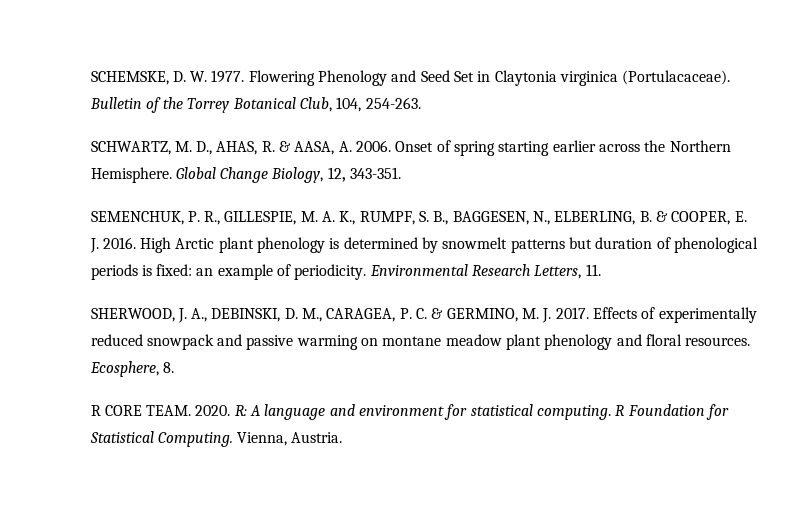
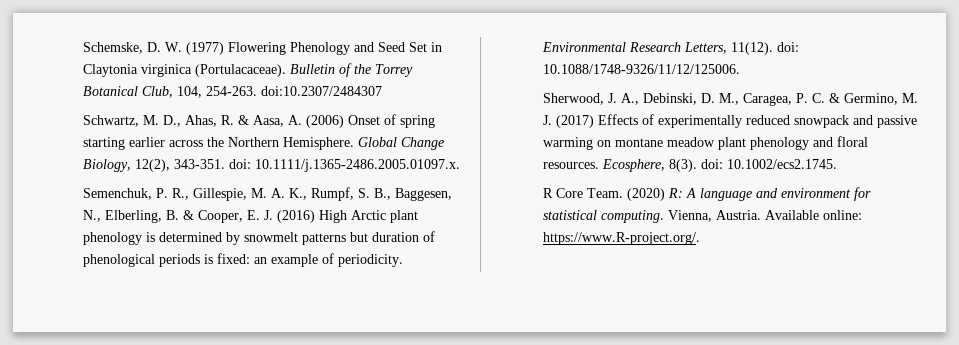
[90,71,169,85] SCHEMSKE, -> [83,42,144,54] Schemske,
[211,70,245,83] 1977. -> [186,42,225,55] (1977)
[90,141,171,155] // SCHWARTZ, -> [261,86,383,96] [83,115,140,127] doi:10.2307/2484307 // Schwartz,
[216,141,258,155] AHAS, -> [185,115,218,127] Ahas,
[294,140,392,155] AASA, A. 2006. -> [253,115,345,128] Aasa, A. (2006)
[327,167,346,182] 12, -> [135,159,171,172] 12(2),
[90,211,184,225] // SEMENCHUK, -> [229,159,461,172] [83,188,153,200] doi: 10.1111/j.1365-2486.2005.01097.x. // Semenchuk,
[224,211,297,225] GILLESPIE, -> [193,188,248,201] Gillespie,
[359,211,415,225] RUMPF, -> [311,187,355,201] Rumpf,
[452,211,636,225] BAGGESEN, N., ELBERLING, -> [395,188,453,201] [83,210,163,223] Baggesen, N., Elberling,
[671,211,731,225] COOPER, -> [198,210,244,223] Cooper,
[102,237,136,249] 2016. -> [277,210,316,223] (2016)
[585,264,601,276] [90,308,175,322] 11. // SHERWOOD, -> [731,42,800,55] [543,64,741,74] [543,93,605,105] 11(12). doi: 10.1088/1748-9326/11/12/125006. // Sherwood,
[211,308,281,322] DEBINSKI, -> [643,93,698,105] Debinski,
[326,308,396,322] CARAGEA, -> [743,93,793,106] Caragea,
[446,308,518,322] GERMINO, -> [844,93,899,105] Germino,
[555,307,589,319] 2017. -> [556,115,595,128] (2017)
[162,362,174,373] [90,405,231,416] 8. // R CORE TEAM. 2020. -> [669,159,838,172] [543,188,666,201] 8(3). doi: 10.1002/ecs2.1745. // R Core Team. (2020)
[615,404,730,420] [89,431,343,447] R Foundation for Statistical Computing. Vienna, Austria. -> [668,210,863,222] [543,232,701,245] Vienna, Austria. Available online: https://www.R-project.org/.

